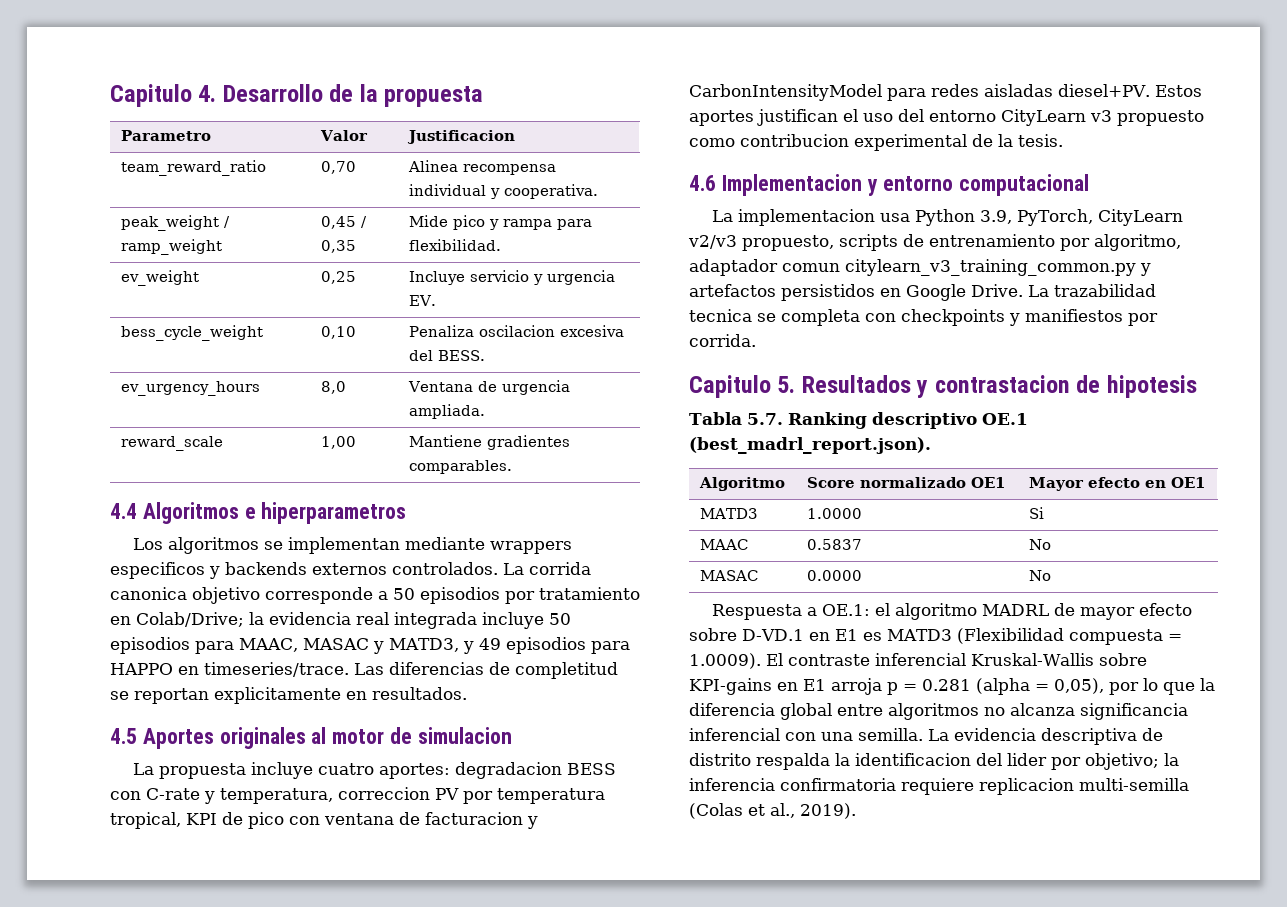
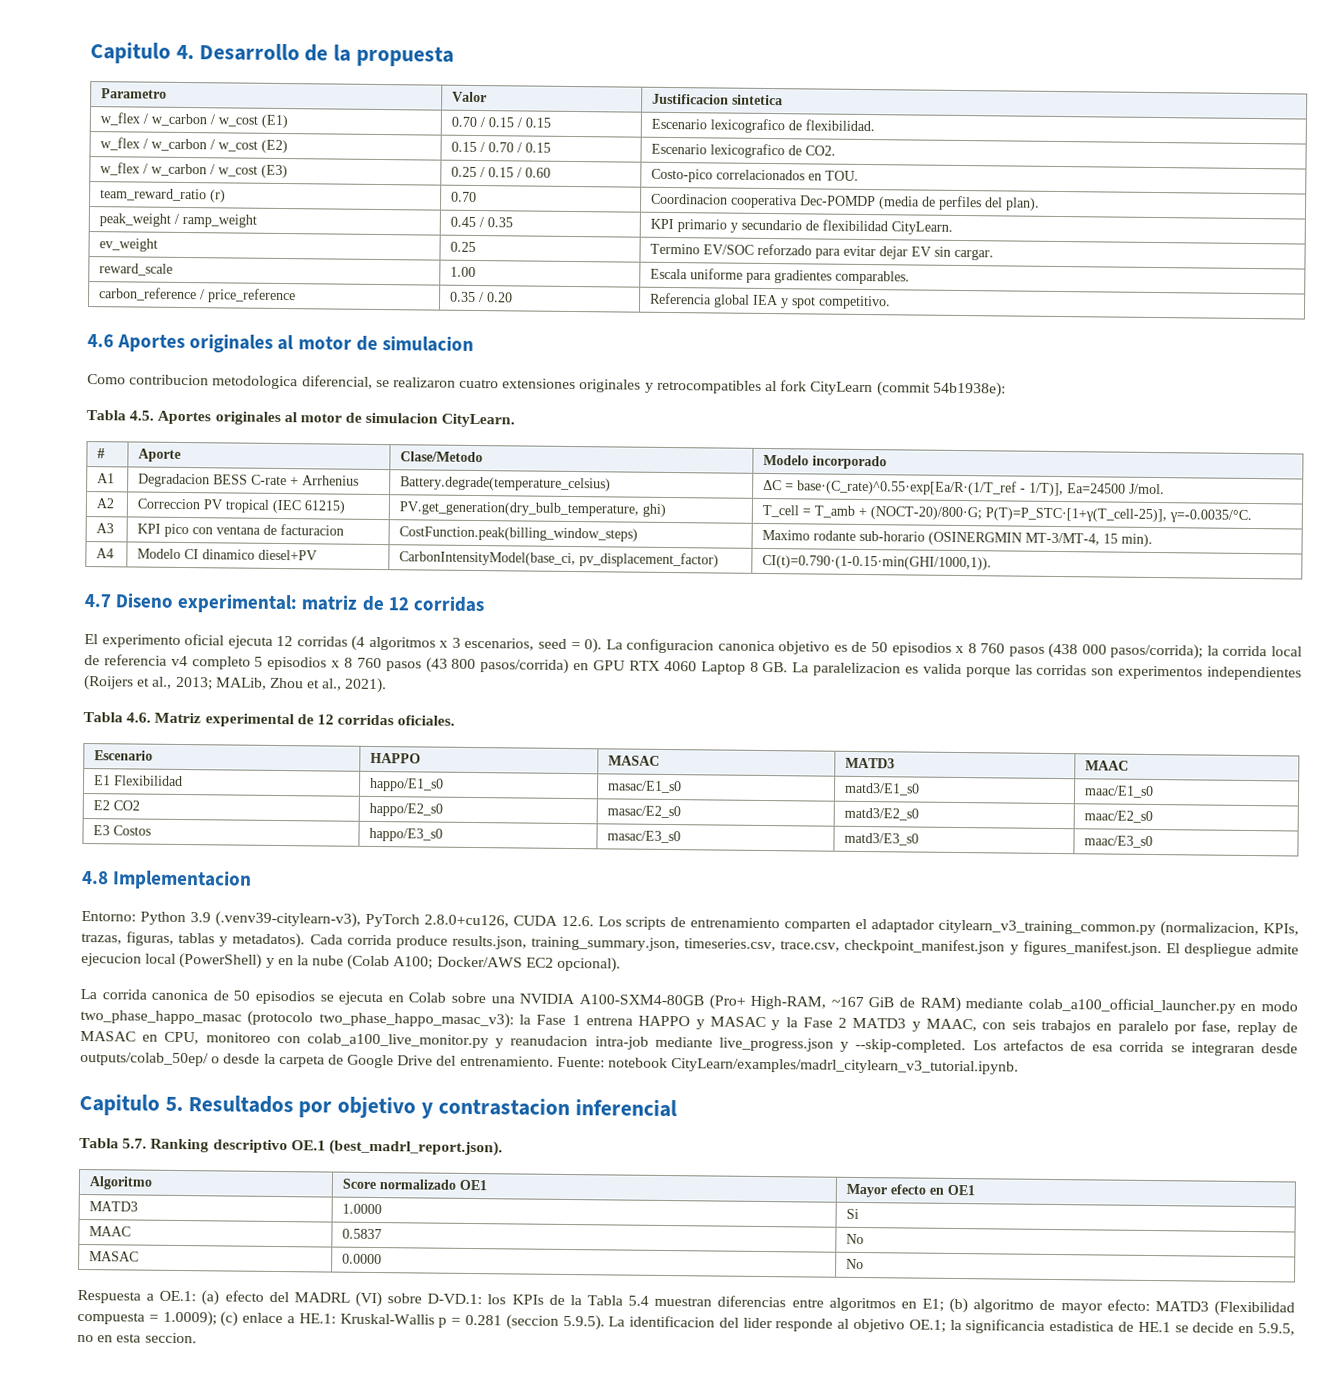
[120,160,266,176] [320,161,356,174] [407,160,556,175] [408,184,598,199] [120,215,230,231] [120,239,222,255] [320,216,367,229] [320,240,356,253] [408,215,592,230] [408,239,501,251] [120,270,199,286] [320,271,356,284] [408,270,615,285] [408,295,436,306] [120,325,263,341] [320,326,356,339] [408,325,624,337] [408,350,485,361] [120,381,260,396] [320,381,346,394] [407,380,570,395] [408,404,485,419] [120,436,223,451] [320,436,356,449] [408,435,570,450] [408,460,512,474] [110,502,407,524] [133,537,573,554] [110,562,591,579] [110,587,640,604] [110,612,571,629] [110,637,630,654] [110,662,618,679] [110,687,467,704] [110,728,137,744] // team_reward_ratio | 0,70 | Alinea recompensa individual y cooperativa. // peak_weight / ramp_weight | 0,45 / 0,35 | Mide pico y rampa para flexibilidad. // ev_weight | 0,25 | Incluye servicio y urgencia EV. // bess_cycle_weight | 0,10 | Penaliza oscilacion excesiva del BESS. // ev_urgency_hours | 8,0 | Ventana de urgencia ampliada. // reward_scale | 1,00 | Mantiene gradientes comparables. // 4.4 Algoritmos e hiperparametros // Los algoritmos se implementan mediante wrappers especificos y backends externos controlados. La corrida canonica objetivo corresponde a 50 episodios por tratamiento en Colab/Drive; la evidencia real integrada incluye 50 episodios para MAAC, MASAC y MATD3, y 49 episodios para HAPPO en timeseries/trace. Las diferencias de completitud se reportan explicitamente en resultados. // 4.5 -> [731,94,783,106] [99,112,288,129] [450,116,551,128] [650,118,875,134] [99,137,288,154] [450,141,551,153] [650,143,836,159] [99,162,288,179] [450,166,551,178] [650,168,859,183] [99,188,226,203] [450,191,477,202] [650,193,1040,211] [98,213,257,228] [449,216,513,228] [649,218,953,235] [98,238,158,252] [449,241,476,252] [649,243,994,261] [98,263,173,276] [449,266,476,277] [649,268,910,285] [98,287,296,304] [449,291,513,303] [649,292,891,310] [87,334,114,348] sintetica // w_flex / w_carbon / w_cost (E1) | 0.70 / 0.15 / 0.15 | Escenario lexicografico de flexibilidad. // w_flex / w_carbon / w_cost (E2) | 0.15 / 0.70 / 0.15 | Escenario lexicografico de CO2. // w_flex / w_carbon / w_cost (E3) | 0.25 / 0.15 / 0.60 | Costo-pico correlacionados en TOU. // team_reward_ratio (r) | 0.70 | Coordinacion cooperativa Dec-POMDP (media de perfiles del plan). // peak_weight / ramp_weight | 0.45 / 0.35 | KPI primario y secundario de flexibilidad CityLearn. // ev_weight | 0.25 | Termino EV/SOC reforzado para evitar dejar EV sin cargar. // reward_scale | 1.00 | Escala uniforme para gradientes comparables. // carbon_reference / price_reference | 0.35 / 0.20 | Referencia global IEA y spot competitivo. // 4.6
[133,762,617,779] [110,787,605,804] [110,812,243,829] La propuesta incluye cuatro aportes: degradacion BESS con C-rate y temperatura, correccion PV por temperatura tropical, KPI de -> [87,374,1006,398] [86,410,516,428] [96,448,105,459] [137,448,181,462] [399,451,483,463] [762,454,887,470] [96,473,115,484] [137,473,359,488] [399,476,611,492] [762,479,1165,497] [95,498,114,509] [136,498,345,514] [398,501,666,517] [761,504,1252,524] [95,523,114,534] [136,523,161,534] Como contribucion metodologica diferencial, se realizaron cuatro extensiones originales y retrocompatibles al fork CityLearn (commit 54b1938e): // Tabla 4.5. Aportes originales al motor de simulacion CityLearn. // # | Aporte | Clase/Metodo | Modelo incorporado // A1 | Degradacion BESS C-rate + Arrhenius | Battery.degrade(temperature_celsius) | ΔC = base·(C_rate)^0.55·exp[Ea/R·(1/T_ref - 1/T)], Ea=24500 J/mol. // A2 | Correccion PV tropical (IEC 61215) | PV.get_generation(dry_bulb_temperature, ghi) | T_cell = T_amb + (NOCT-20)/800·G; P(T)=P_STC·[1+γ(T_cell-25)], γ=-0.0035/°C. // A3 | KPI
[527,816,538,829] [689,84,1202,101] [689,109,1204,126] [689,134,1063,151] [689,174,1090,196] [712,209,1184,226] [688,234,1181,251] [689,259,1151,276] [689,284,1156,301] [689,309,1158,326] [689,334,756,347] [689,375,1197,398] y CarbonIntensityModel para redes aisladas diesel+PV. Estos aportes justifican el uso del entorno CityLearn v3 propuesto como contribucion experimental de la tesis. // 4.6 Implementacion y entorno computacional // La implementacion usa Python 3.9, PyTorch, CityLearn v2/v3 propuesto, scripts de entrenamiento por algoritmo, adaptador comun citylearn_v3_training_common.py y artefactos persistidos en Google Drive. La trazabilidad tecnica se completa con checkpoints y manifiestos por corrida. // Capitulo 5. Resultados y contrastacion de hipotesis -> [398,526,638,542] [761,529,1153,547] [95,548,114,559] [136,548,317,561] [398,551,719,568] [761,554,992,571] [84,593,484,614] [84,633,1302,660] [84,654,1302,681] [84,674,388,694] [83,711,456,728] [93,750,153,761] [369,752,421,764] [607,755,660,766] [844,757,895,769] [1084,760,1129,771] [93,775,183,787] [368,777,444,792] [606,780,682,794] [843,782,920,796] [1083,785,1154,798] [92,800,140,811] [368,802,443,817] [606,805,681,819] [843,807,919,821] [1083,810,1153,823] [92,825,151,836] [368,827,443,842] [606,830,681,844] [843,832,919,846] [1083,835,1153,848] [82,870,253,890] [81,910,1300,938] [81,931,1299,958] [81,952,622,973] [80,988,1298,1014] [80,1009,1299,1036] [80,1030,1299,1057] [80,1051,1020,1075] [79,1093,677,1119] | CostFunction.peak(billing_window_steps) | Maximo rodante sub-horario (OSINERGMIN MT-3/MT-4, 15 min). // A4 | Modelo CI dinamico diesel+PV | CarbonIntensityModel(base_ci, pv_displacement_factor) | CI(t)=0.790·(1-0.15·min(GHI/1000,1)). // 4.7 Diseno experimental: matriz de 12 corridas // El experimento oficial ejecuta 12 corridas (4 algoritmos x 3 escenarios, seed = 0). La configuracion canonica objetivo es de 50 episodios x 8 760 pasos (438 000 pasos/corrida); la corrida local de referencia v4 completo 5 episodios x 8 760 pasos (43 800 pasos/corrida) en GPU RTX 4060 Laptop 8 GB. La paralelizacion es valida porque las corridas son experimentos independientes (Roijers et al., 2013; MALib, Zhou et al., 2021). // Tabla 4.6. Matriz experimental de 12 corridas oficiales. // Escenario | HAPPO | MASAC | MATD3 | MAAC // E1 Flexibilidad | happo/E1_s0 | masac/E1_s0 | matd3/E1_s0 | maac/E1_s0 // E2 CO2 | happo/E2_s0 | masac/E2_s0 | matd3/E2_s0 | maac/E2_s0 // E3 Costos | happo/E3_s0 | masac/E3_s0 | matd3/E3_s0 | maac/E3_s0 // 4.8 Implementacion // Entorno: Python 3.9 (.venv39-citylearn-v3), PyTorch 2.8.0+cu126, CUDA 12.6. Los scripts de entrenamiento comparten el adaptador citylearn_v3_training_common.py (normalizacion, KPIs, trazas, figuras, tablas y metadatos). Cada corrida produce results.json, training_summary.json, timeseries.csv, trace.csv, checkpoint_manifest.json y figures_manifest.json. El despliegue admite ejecucion local (PowerShell) y en la nube (Colab A100; Docker/AWS EC2 opcional). // La corrida canonica de 50 episodios se ejecuta en Colab sobre una NVIDIA A100-SXM4-80GB (Pro+ High-RAM, ~167 GiB de RAM) mediante colab_a100_official_launcher.py en modo two_phase_happo_masac (protocolo two_phase_happo_masac_v3): la Fase 1 entrena HAPPO y MASAC y la Fase 2 MATD3 y MAAC, con seis trabajos en paralelo por fase, replay de MASAC en CPU, monitoreo con colab_a100_live_monitor.py y reanudacion intra-job mediante live_progress.json y --skip-completed. Los artefactos de esa corrida se integraran desde outputs/colab_50ep/ o desde la carpeta de Google Drive del entrenamiento. Fuente: notebook CityLearn/examples/madrl_citylearn_v3_tutorial.ipynb. // Capitulo 5. Resultados por objetivo y contrastacion inferencial
[875,603,1193,620] [689,628,1182,645] [689,653,1147,669] [689,678,1215,695] [689,703,1188,720] [689,728,1163,745] [689,753,1179,770] [689,778,1189,795] [689,803,856,819] el algoritmo MADRL de mayor efecto sobre D-VD.1 en E1 es MATD3 (Flexibilidad compuesta = 1.0009). El contraste inferencial Kruskal-Wallis sobre KPI-gains en E1 arroja p = 0.281 (alpha = 0,05), por lo que la diferencia global entre algoritmos no alcanza significancia inferencial con una semilla. La evidencia descriptiva de distrito respalda la identificacion del lider por objetivo; la inferencia confirmatoria requiere replicacion multi-semilla (Colas et al., 2019). -> [201,1290,1295,1317] [77,1310,1295,1336] [77,1332,197,1344] (a) efecto del MADRL (VI) sobre D-VD.1: los KPIs de la Tabla 5.4 muestran diferencias entre algoritmos en E1; (b) algoritmo de mayor efecto: MATD3 (Flexibilidad compuesta = 1.0009); (c) enlace a HE.1: Kruskal-Wallis p = 0.281 (seccion 5.9.5). La identificacion del lider responde al objetivo OE.1; la significancia estadistica de HE.1 se decide en 5.9.5, no en esta seccion.

